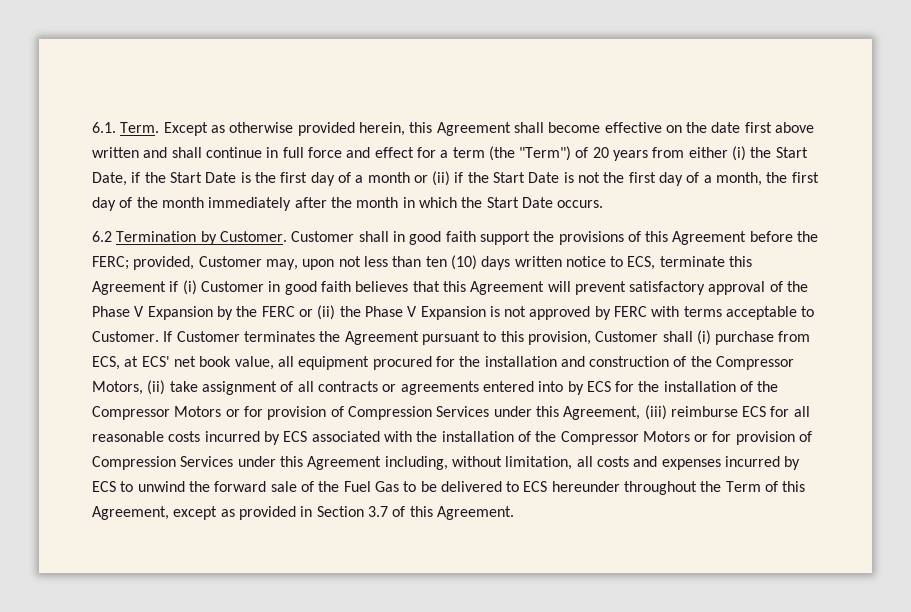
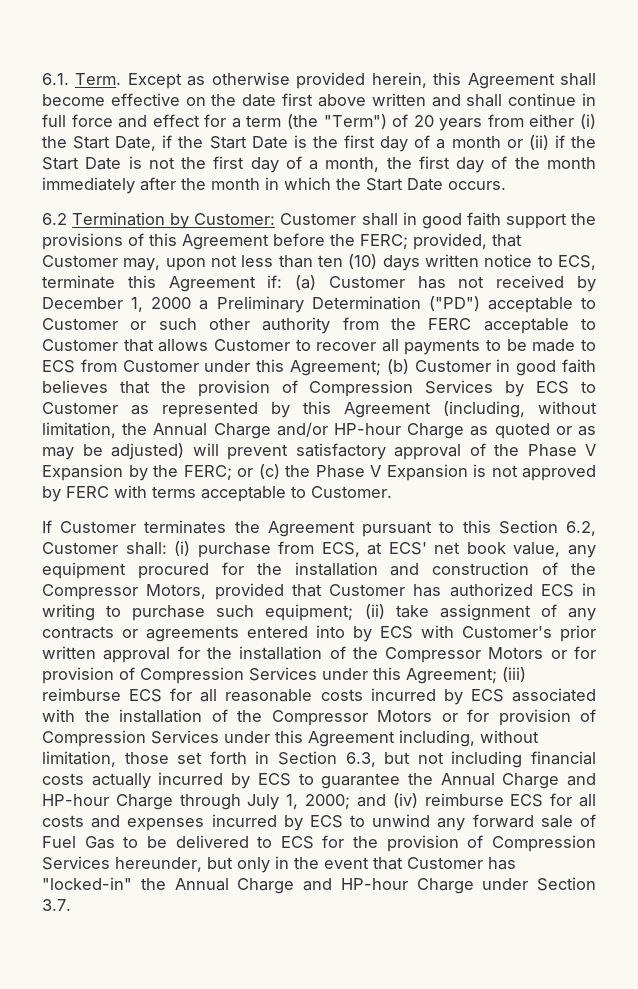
[219,231,287,242] Customer. -> [194,213,276,225] Customer:
(195, 263) none -> [492,234,522,247] that
[169,280,197,295] if (i) -> [267,275,596,292] [42,296,596,313] [42,317,596,334] [42,339,596,355] [42,359,409,376] if: (a) Customer has not received by December 1, 2000 a Preliminary Determination ("PD") acceptable to Customer or such other authority from the FERC acceptable to Customer that allows Customer to recover all payments to be made to ECS from Customer under this Agreement; (b)
[442,281,545,295] this Agreement -> [160,380,597,397] [42,401,597,418] [42,422,596,439] [42,443,184,460] the provision of Compression Services by ECS to Customer as represented by this Agreement (including, without limitation, the Annual Charge and/or HP-hour Charge as quoted or as may be adjusted)
[261,305,336,320] FERC or (ii) -> [183,464,280,480] FERC; or (c)
(159, 336) none -> (392, 492) //
[527,331,693,345] provision, Customer shall -> [498,520,596,536] [42,542,167,555] Section 6.2, Customer shall:
[277,356,294,367] all -> [568,545,596,558] any
(143, 388) none -> [214,583,596,600] [42,604,354,621] provided that Customer has authorized ECS in writing to purchase such equipment;
[297,381,314,392] all -> [567,608,596,621] any
(611, 386) none -> [421,625,596,642] [42,646,171,663] with Customer's prior written approval
[563,406,641,420] Agreement, -> [406,668,497,684] Agreement;
(573, 463) none -> [124,751,597,768] [42,772,596,789] [42,793,573,810] those set forth in Section 6.3, but not including financial costs actually incurred by ECS to guarantee the Annual Charge and HP-hour Charge through July 1, 2000; and (iv) reimburse ECS for
[188,481,210,492] the -> [437,818,466,831] any
[318,481,340,492] the -> (596, 820) none
[551,481,806,495] [92,506,514,520] hereunder throughout the Term of this Agreement, except as provided in Section 3.7 of this Agreement. -> [322,835,596,852] [42,856,516,873] [42,877,596,894] [42,899,71,911] for the provision of Compression Services hereunder, but only in the event that Customer has "locked-in" the Annual Charge and HP-hour Charge under Section 3.7.

